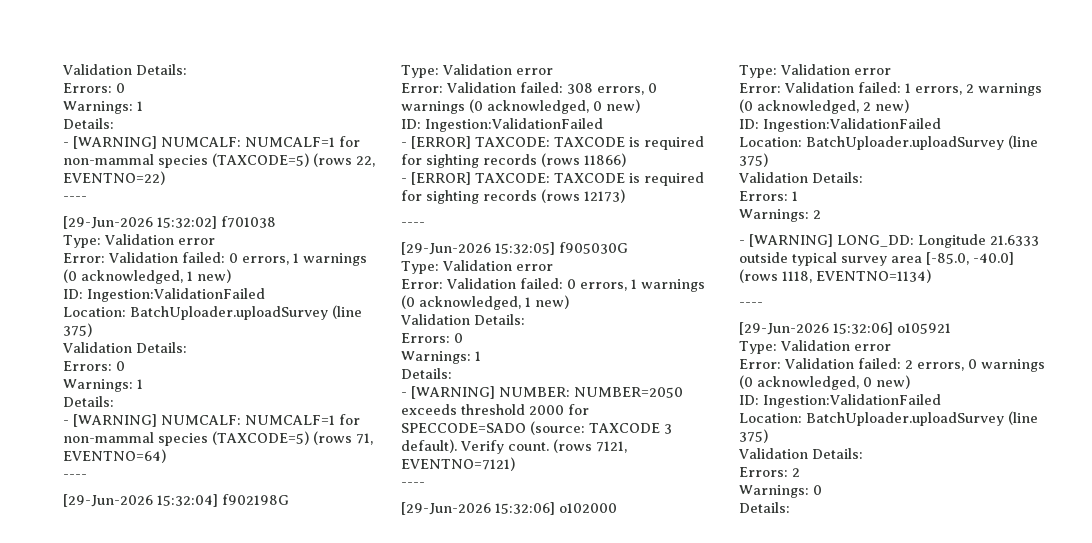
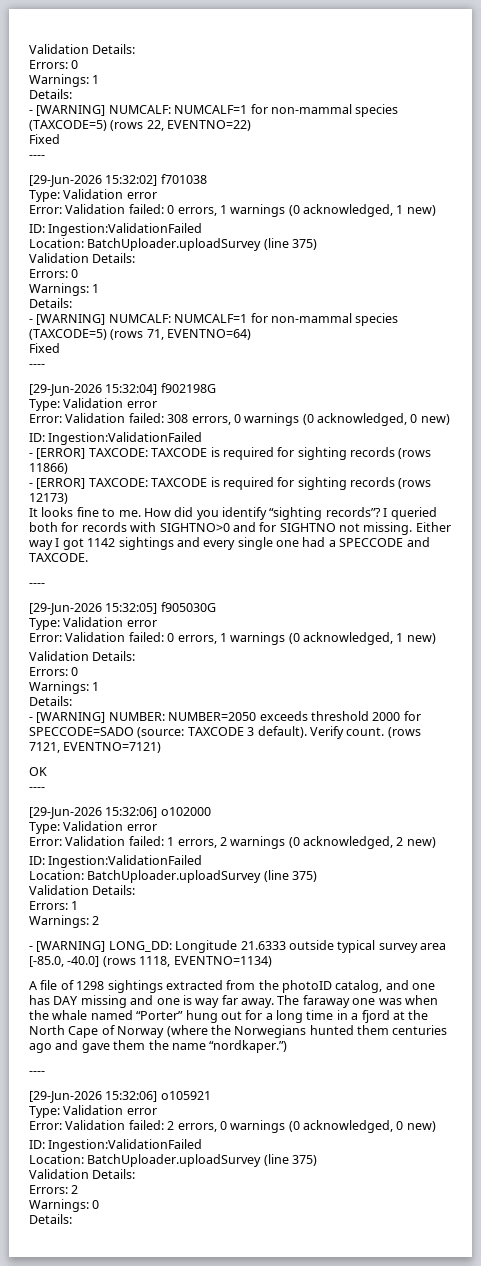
(165, 178) none -> [29,134,60,144] // Fixed
(166, 456) none -> [29,343,60,353] // Fixed
(625, 196) none -> [29,507,437,520] [29,522,451,535] [29,537,430,550] [29,553,88,562] // It looks fine to me. How did you identify “sighting records”? I queried both for records with SIGHTNO>0 and for SIGHTNO not missing. Either way I got 1142 sightings and every single one had a SPECCODE and TAXCODE.
(515, 464) none -> [29,767,47,776] // OK
(931, 276) none -> [29,980,436,993] [29,995,438,1008] [29,1010,429,1023] [29,1025,448,1038] [29,1040,288,1053] // A file of 1298 sightings extracted from the photoID catalog, and one has DAY missing and one is way far away. The faraway one was when the whale named “Porter” hung out for a long time in a fjord at the North Cape of Norway (where the Norwegians hunted them centuries ago and gave them the name “nordkaper.”)

